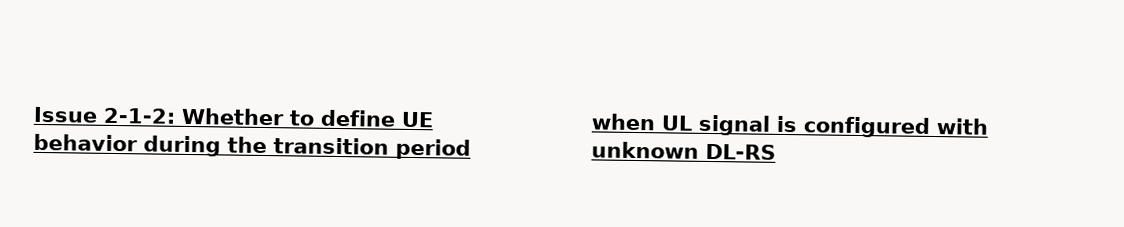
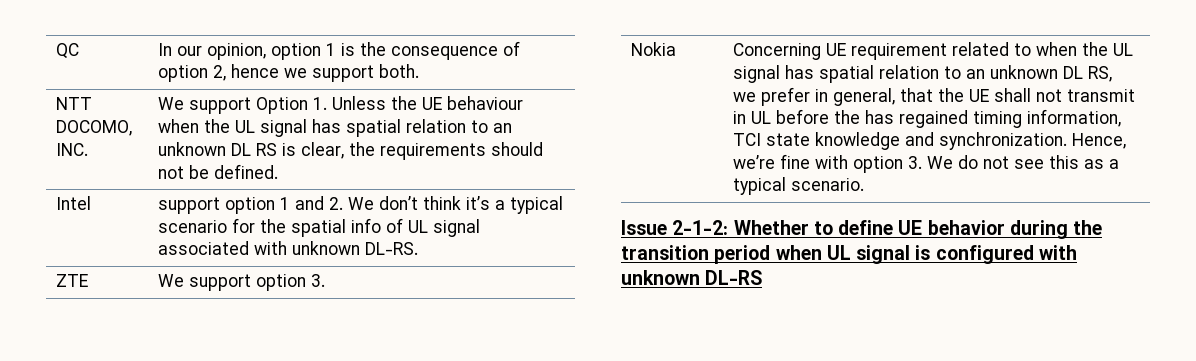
(33, 114) none -> [56,43,80,59] [158,41,521,60] [158,64,420,82] [56,97,93,110] [56,120,133,136] [56,143,89,156] [158,96,524,114] [158,119,513,137] [158,142,544,160] [158,164,279,179] [56,196,92,210] [158,196,564,214] [158,218,481,237] [158,241,419,255] [56,274,89,287] [158,274,326,291] [631,42,677,56] [733,42,1134,60] [733,65,1113,83] [733,87,1136,106] [733,109,1122,128] [733,132,1127,150] [733,154,1120,173] [733,177,865,195] QC | In our opinion, option 1 is the consequence of option 2, hence we support both. // NTT DOCOMO, INC. | We support Option 1. Unless the UE behaviour when the UL signal has spatial relation to an unknown DL RS is clear, the requirements should not be defined. // Intel | support option 1 and 2. We don’t think it’s a typical scenario for the spatial info of UL signal associated with unknown DL-RS. // ZTE | We support option 3. // Nokia | Concerning UE requirement related to when the UL signal has spatial relation to an unknown DL RS, we prefer in general, that the UE shall not transmit in UL before the has regained timing information, TCI state knowledge and synchronization. Hence, we’re fine with option 3. We do not see this as a typical scenario. //

